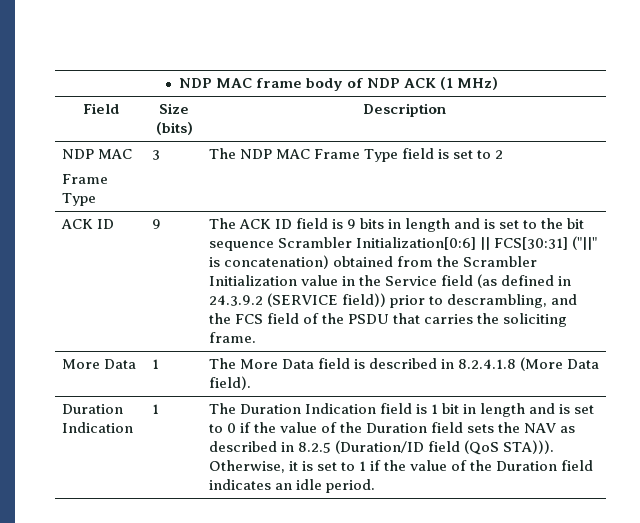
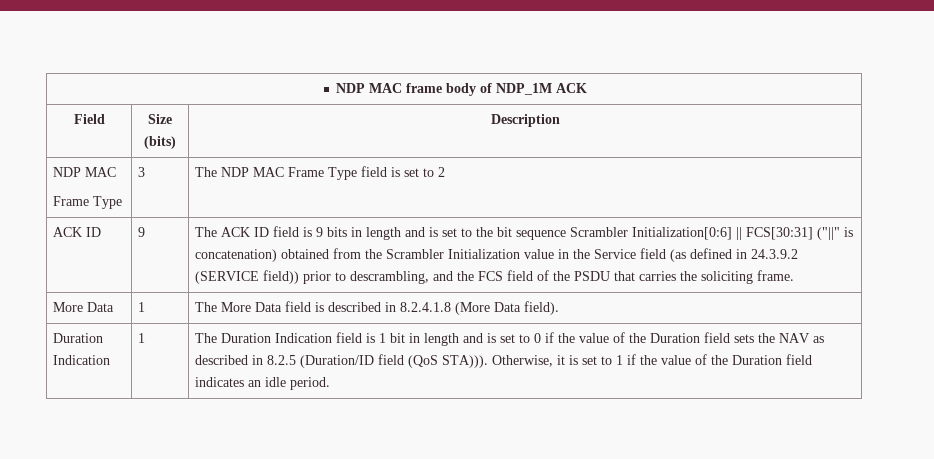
[367,77,499,90] NDP ACK (1 MHz) -> [496,83,588,95] NDP_1M ACK

